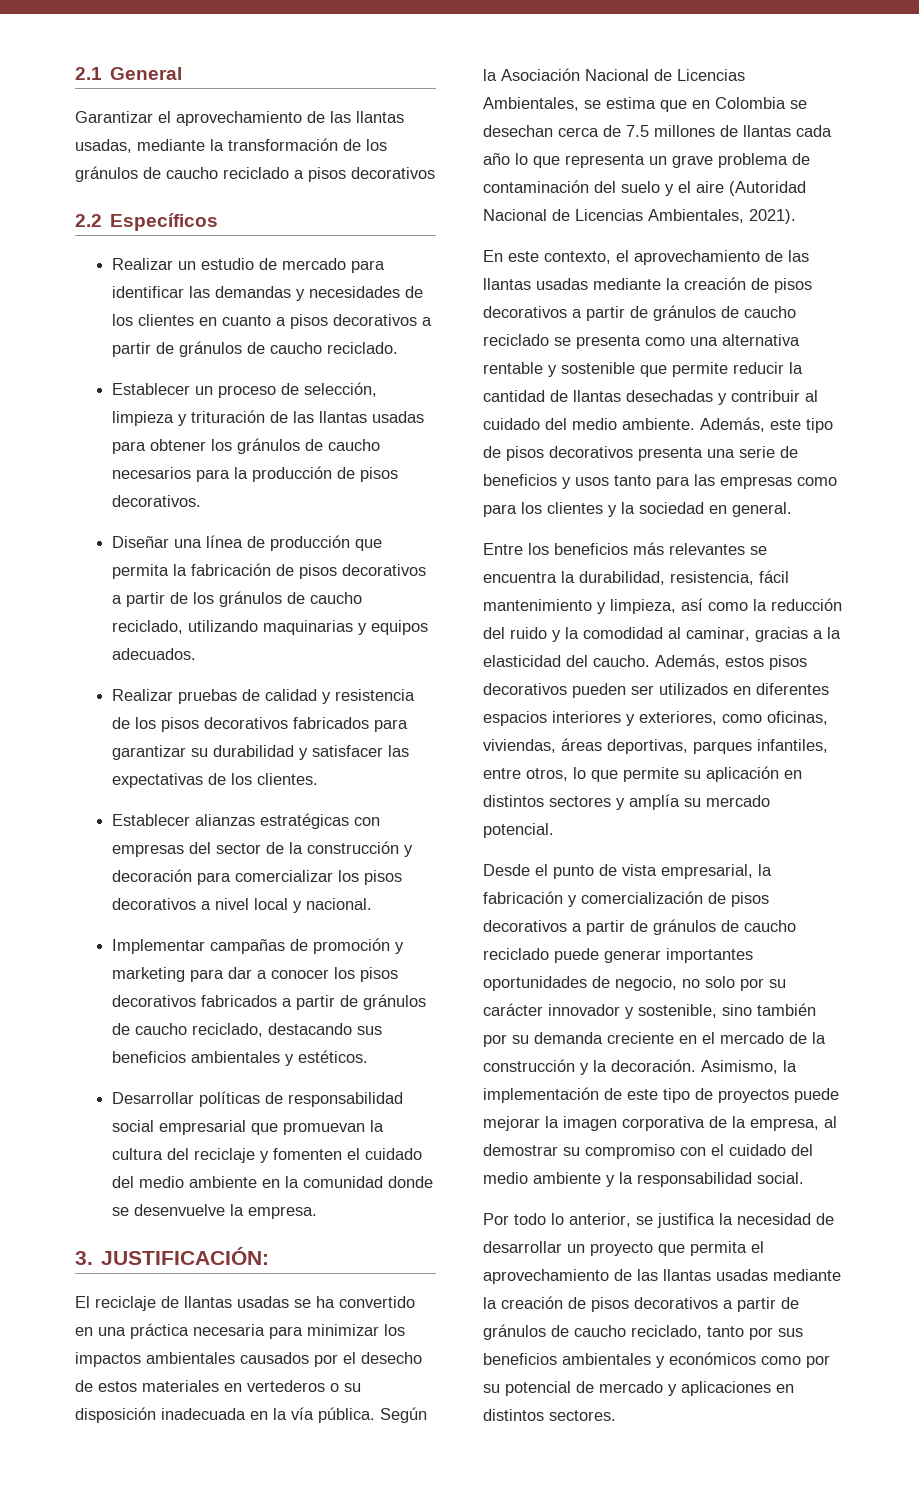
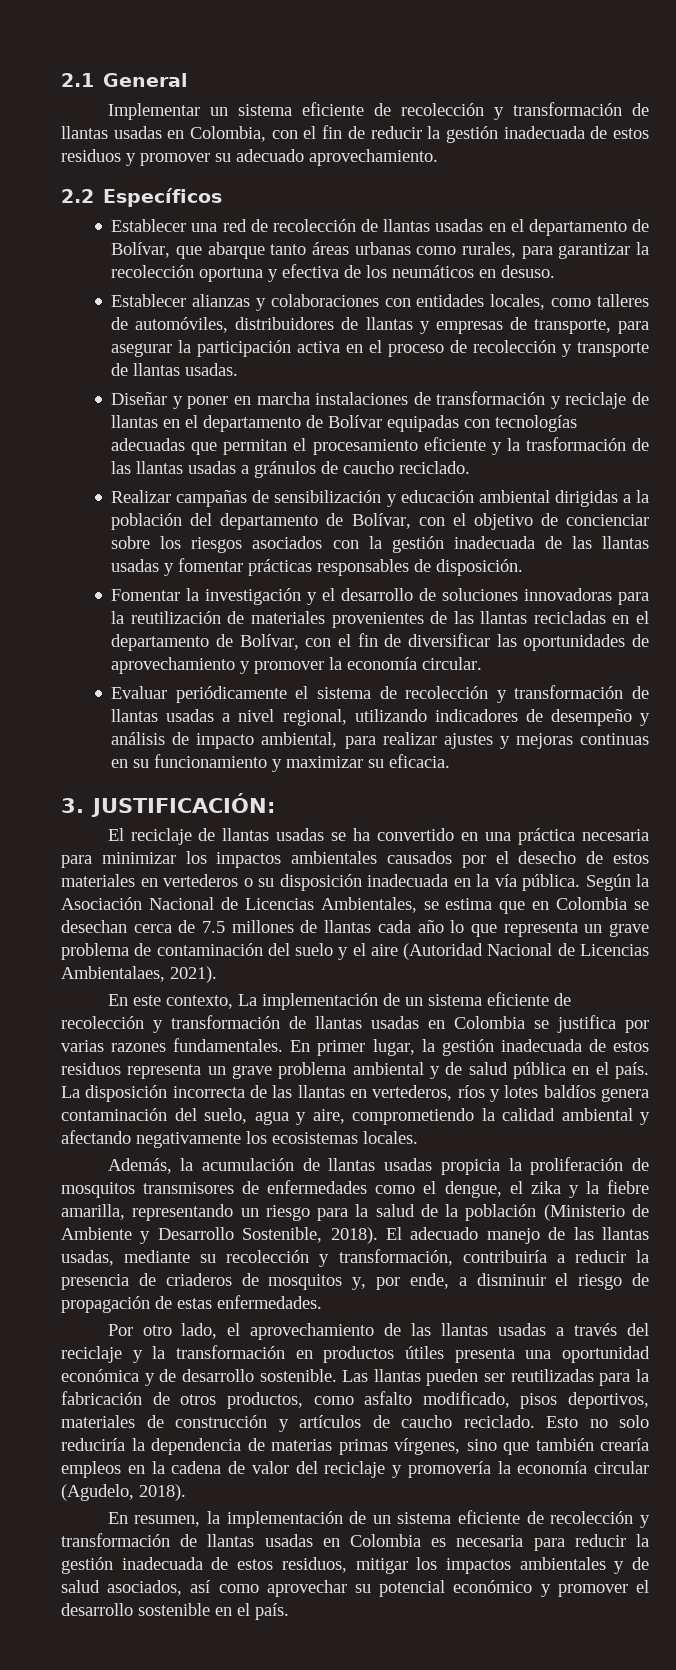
[75,111,404,126] [75,138,387,153] [75,166,435,182] [75,213,219,231] [111,258,385,273] [111,286,423,301] [111,314,432,329] [111,341,398,357] [111,382,377,398] [111,410,424,426] [111,438,380,454] [111,466,398,482] [111,495,201,507] [111,535,382,551] [111,563,426,579] [111,591,362,607] [111,620,428,635] [111,648,196,660] [111,689,415,704] [111,717,408,732] [111,745,409,760] [111,773,318,788] [111,813,380,829] [111,841,413,857] [111,869,402,885] [111,898,372,913] [111,938,404,954] [111,967,398,982] [111,994,426,1010] [111,1023,382,1037] [111,1050,368,1066] [111,1091,403,1107] [111,1120,384,1135] [111,1148,422,1163] [111,1176,433,1188] [111,1204,317,1219] Garantizar el aprovechamiento de las llantas usadas, mediante la transformación de los gránulos de caucho reciclado a pisos decorativos // 2.2 Específicos // Realizar un estudio de mercado para identificar las demandas y necesidades de los clientes en cuanto a pisos decorativos a partir de gránulos de caucho reciclado. // Establecer un proceso de selección, limpieza y trituración de las llantas usadas para obtener los gránulos de caucho necesarios para la producción de pisos decorativos. // Diseñar una línea de producción que permita la fabricación de pisos decorativos a partir de los gránulos de caucho reciclado, utilizando maquinarias y equipos adecuados. // Realizar pruebas de calidad y resistencia de los pisos decorativos fabricados para garantizar su durabilidad y satisfacer las expectativas de los clientes. // Establecer alianzas estratégicas con empresas del sector de la construcción y decoración para comercializar los pisos decorativos a nivel local y nacional. // Implementar campañas de promoción y marketing para dar a conocer los pisos decorativos fabricados a partir de gránulos de caucho reciclado, destacando sus beneficios ambientales y estéticos. // Desarrollar políticas de responsabilidad social empresarial que promuevan la cultura del reciclaje y fomenten el cuidado del medio ambiente en la comunidad donde se desenvuelve la empresa. -> [107,102,649,120] [61,125,649,143] [61,149,438,166] [61,188,223,207] [111,219,649,236] [111,242,649,259] [111,264,556,282] [111,294,649,311] [111,317,649,334] [111,340,649,357] [111,363,239,376] [111,391,649,409] [111,415,578,432] [111,437,649,455] [111,461,471,478] [111,490,649,507] [111,513,649,530] [111,536,650,553] [111,558,524,576] [111,588,649,605] [111,611,650,628] [111,633,649,651] [111,657,483,674] [111,685,649,703] [111,709,650,726] [111,732,649,749] [111,754,451,772] Implementar un sistema eficiente de recolección y transformación de llantas usadas en Colombia, con el fin de reducir la gestión inadecuada de estos residuos y promover su adecuado aprovechamiento. // 2.2 Específicos // Establecer una red de recolección de llantas usadas en el departamento de Bolívar, que abarque tanto áreas urbanas como rurales, para garantizar la recolección oportuna y efectiva de los neumáticos en desuso. // Establecer alianzas y colaboraciones con entidades locales, como talleres de automóviles, distribuidores de llantas y empresas de transporte, para asegurar la participación activa en el proceso de recolección y transporte de llantas usadas. // Diseñar y poner en marcha instalaciones de transformación y reciclaje de llantas en el departamento de Bolívar equipadas con tecnologías adecuadas que permitan el procesamiento eficiente y la trasformación de las llantas usadas a gránulos de caucho reciclado. // Realizar campañas de sensibilización y educación ambiental dirigidas a la población del departamento de Bolívar, con el objetivo de concienciar sobre los riesgos asociados con la gestión inadecuada de las llantas usadas y fomentar prácticas responsables de disposición. // Fomentar la investigación y el desarrollo de soluciones innovadoras para la reutilización de materiales provenientes de las llantas recicladas en el departamento de Bolívar, con el fin de diversificar las oportunidades de aprovechamiento y promover la economía circular. // Evaluar periódicamente el sistema de recolección y transformación de llantas usadas a nivel regional, utilizando indicadores de desempeño y análisis de impacto ambiental, para realizar ajustes y mejoras continuas en su funcionamiento y maximizar su eficacia.
[648,209,744,223] Ambientales, -> [61,966,165,982] Ambientalaes,
[616,250,809,265] [483,277,812,293] [483,305,796,321] [483,334,800,349] [483,362,803,377] [483,390,818,405] [483,417,833,433] [483,446,798,461] [483,474,837,489] [483,502,792,517] [483,542,767,555] [483,570,789,585] [483,598,842,614] [483,627,841,642] [483,654,807,670] [483,683,829,698] [483,711,828,726] [483,738,828,754] [483,766,802,782] [483,794,770,810] [483,823,554,838] [483,864,772,879] [483,891,769,907] [483,919,796,935] [483,948,753,963] [483,976,786,991] [483,1003,816,1019] [483,1032,826,1047] [483,1059,797,1075] [483,1087,839,1103] [483,1116,837,1131] [483,1144,813,1159] [483,1172,804,1187] [483,1213,834,1228] [483,1241,764,1256] [483,1269,841,1284] [483,1296,799,1312] [483,1324,803,1340] [483,1352,830,1368] [483,1381,794,1396] [483,1409,616,1421] el aprovechamiento de las llantas usadas mediante la creación de pisos decorativos a partir de gránulos de caucho reciclado se presenta como una alternativa rentable y sostenible que permite reducir la cantidad de llantas desechadas y contribuir al cuidado del medio ambiente. Además, este tipo de pisos decorativos presenta una serie de beneficios y usos tanto para las empresas como para los clientes y la sociedad en general. // Entre los beneficios más relevantes se encuentra la durabilidad, resistencia, fácil mantenimiento y limpieza, así como la reducción del ruido y la comodidad al caminar, gracias a la elasticidad del caucho. Además, estos pisos decorativos pueden ser utilizados en diferentes espacios interiores y exteriores, como oficinas, viviendas, áreas deportivas, parques infantiles, entre otros, lo que permite su aplicación en distintos sectores y amplía su mercado potencial. // Desde el punto de vista empresarial, la fabricación y comercialización de pisos decorativos a partir de gránulos de caucho reciclado puede generar importantes oportunidades de negocio, no solo por su carácter innovador y sostenible, sino también por su demanda creciente en el mercado de la construcción y la decoración. Asimismo, la implementación de este tipo de proyectos puede mejorar la imagen corporativa de la empresa, al demostrar su compromiso con el cuidado del medio ambiente y la responsabilidad social. // Por todo lo anterior, se justifica la necesidad de desarrollar un proyecto que permita el aprovechamiento de las llantas usadas mediante la creación de pisos decorativos a partir de gránulos de caucho reciclado, tanto por sus beneficios ambientales y económicos como por su potencial de mercado y aplicaciones en distintos sectores. -> [237,992,571,1010] [61,1015,649,1033] [61,1038,650,1056] [61,1062,649,1079] [61,1085,649,1102] [61,1108,650,1125] [61,1130,418,1148] [107,1157,649,1175] [61,1180,649,1198] [61,1204,649,1221] [61,1227,649,1244] [61,1249,649,1267] [61,1273,649,1290] [61,1295,322,1313] [107,1323,649,1340] [61,1345,650,1363] [61,1369,649,1386] [61,1391,649,1409] [61,1415,649,1432] [61,1438,649,1455] [61,1461,649,1478] [61,1484,186,1501] [107,1510,651,1528] [61,1533,649,1551] [61,1557,649,1574] [61,1580,649,1597] [61,1603,289,1620] La implementación de un sistema eficiente de recolección y transformación de llantas usadas en Colombia se justifica por varias razones fundamentales. En primer lugar, la gestión inadecuada de estos residuos representa un grave problema ambiental y de salud pública en el país. La disposición incorrecta de las llantas en vertederos, ríos y lotes baldíos genera contaminación del suelo, agua y aire, comprometiendo la calidad ambiental y afectando negativamente los ecosistemas locales. // Además, la acumulación de llantas usadas propicia la proliferación de mosquitos transmisores de enfermedades como el dengue, el zika y la fiebre amarilla, representando un riesgo para la salud de la población (Ministerio de Ambiente y Desarrollo Sostenible, 2018). El adecuado manejo de las llantas usadas, mediante su recolección y transformación, contribuiría a reducir la presencia de criaderos de mosquitos y, por ende, a disminuir el riesgo de propagación de estas enfermedades. // Por otro lado, el aprovechamiento de las llantas usadas a través del reciclaje y la transformación en productos útiles presenta una oportunidad económica y de desarrollo sostenible. Las llantas pueden ser reutilizadas para la fabricación de otros productos, como asfalto modificado, pisos deportivos, materiales de construcción y artículos de caucho reciclado. Esto no solo reduciría la dependencia de materias primas vírgenes, sino que también crearía empleos en la cadena de valor del reciclaje y promovería la economía circular (Agudelo, 2018). // En resumen, la implementación de un sistema eficiente de recolección y transformación de llantas usadas en Colombia es necesaria para reducir la gestión inadecuada de estos residuos, mitigar los impactos ambientales y de salud asociados, así como aprovechar su potencial económico y promover el desarrollo sostenible en el país.

